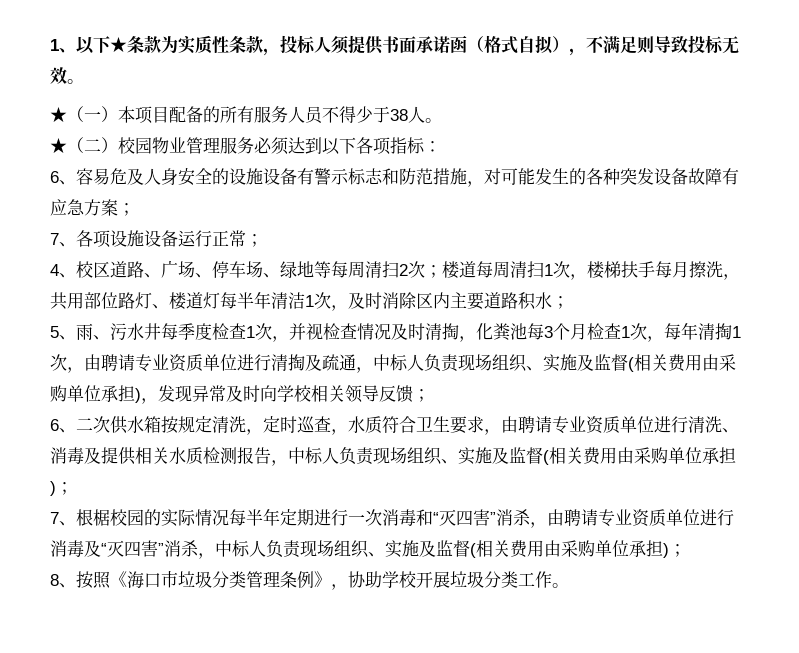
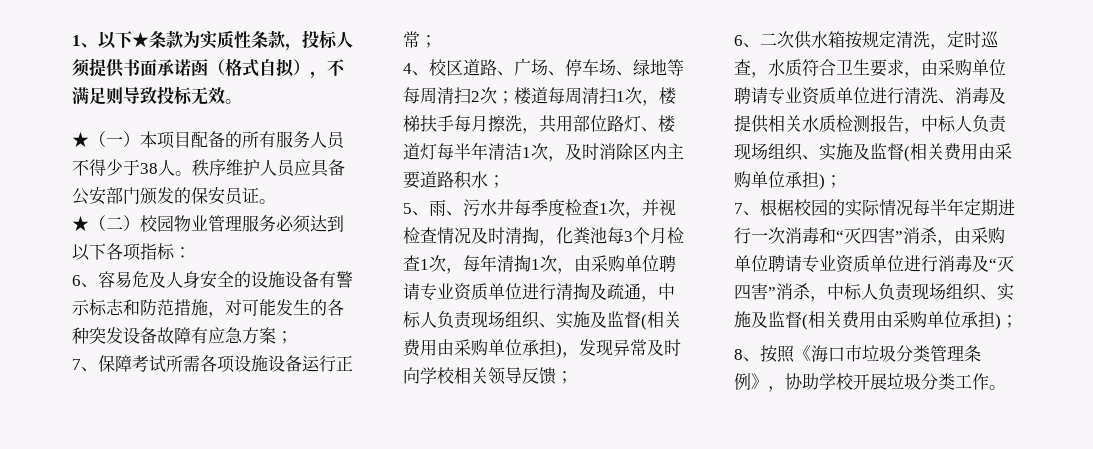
(442, 120) none -> [192,159,345,177] [72,187,276,205] 秩序维护人员应具备公安部门颁发的保安员证。
(76, 244) none -> [98,355,200,373] 保障考试所需
(101, 362) none -> [591,255,659,272] 采购单位
(518, 424) none -> [938,59,1006,76] 采购单位
(564, 517) none -> [971,227,1005,244] [734,255,768,272] 采购单位

